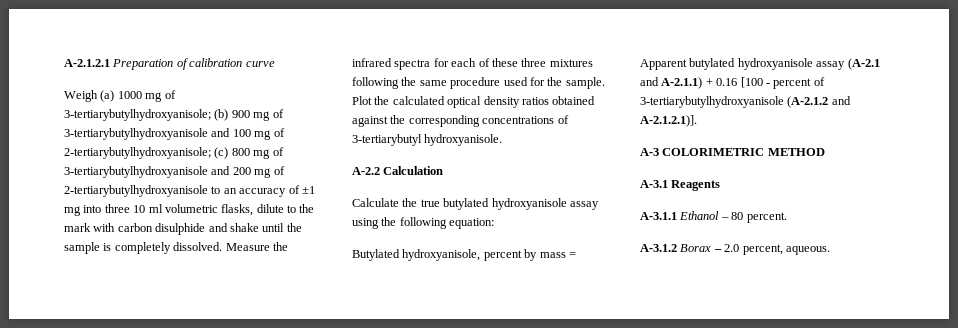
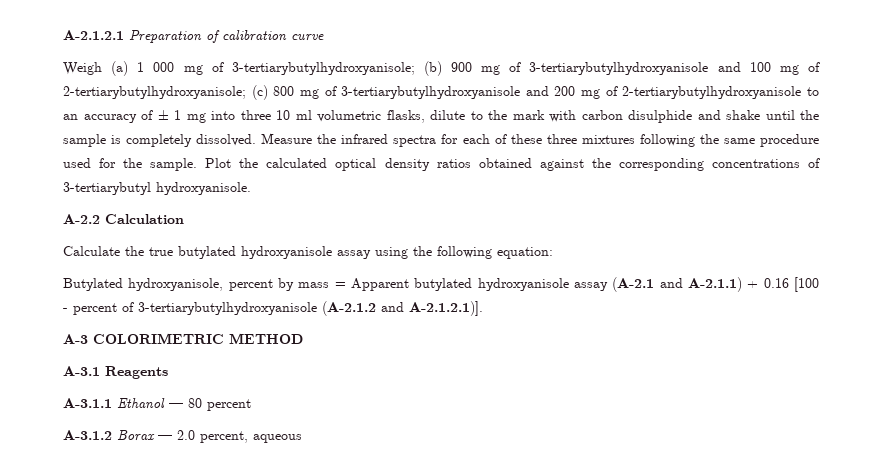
[117,91,142,99] 1000 -> [137,62,175,72] 1 000
[301,186,315,194] ±1 -> [157,110,181,120] ± 1
[720,212,787,223] – 80 percent. -> [169,398,251,411] — 80 percent
[713,249,722,252] – -> [158,435,172,440] —
[785,246,830,255] aqueous. -> [253,434,302,443] aqueous

